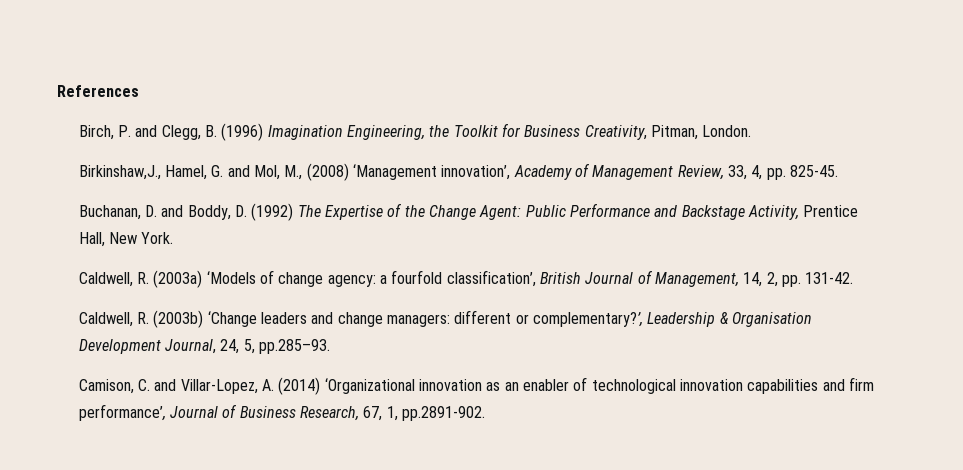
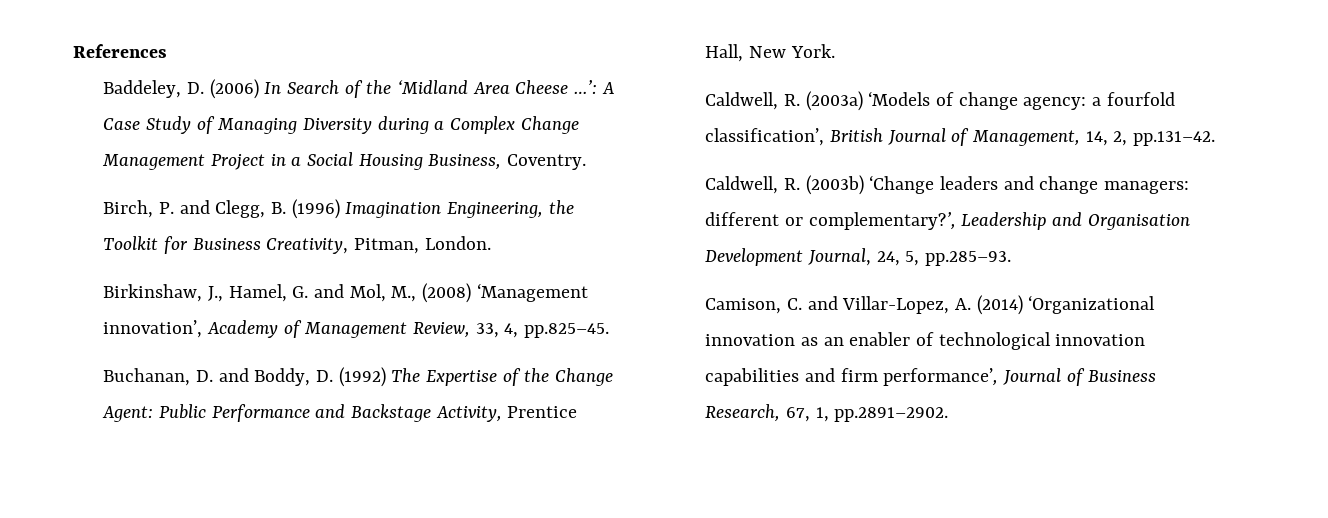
(139, 91) none -> [103,79,614,99] [103,116,579,134] [102,152,586,170] // Baddeley, D. (2006) In Search of the ‘Midland Area Cheese …’: A Case Study of Managing Diversity during a Complex Change Management Project in a Social Housing Business, Coventry.
[78,165,161,180] Birkinshaw,J., -> [103,284,223,302] Birkinshaw, J.,
[766,165,838,180] pp. 825-45. -> [523,323,609,338] pp.825–45.
[781,272,854,287] pp. 131-42. -> [1132,131,1215,146] pp.131–42.
[719,312,728,324] & -> [1051,212,1082,226] and
[401,406,485,421] pp.2891-902. -> [834,407,949,422] pp.2891–2902.

